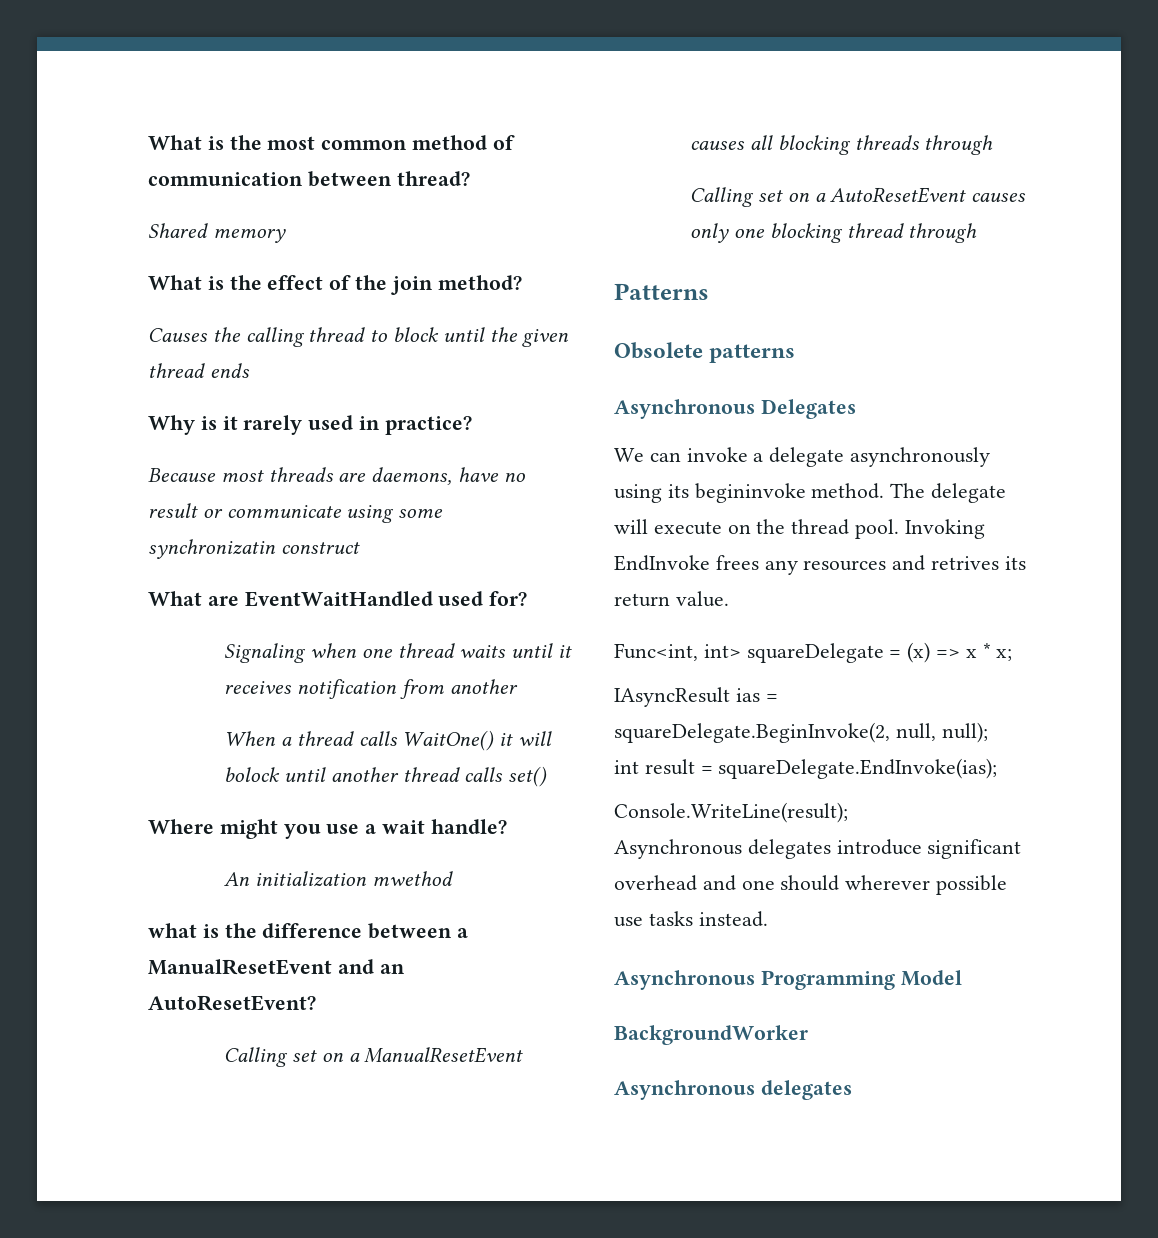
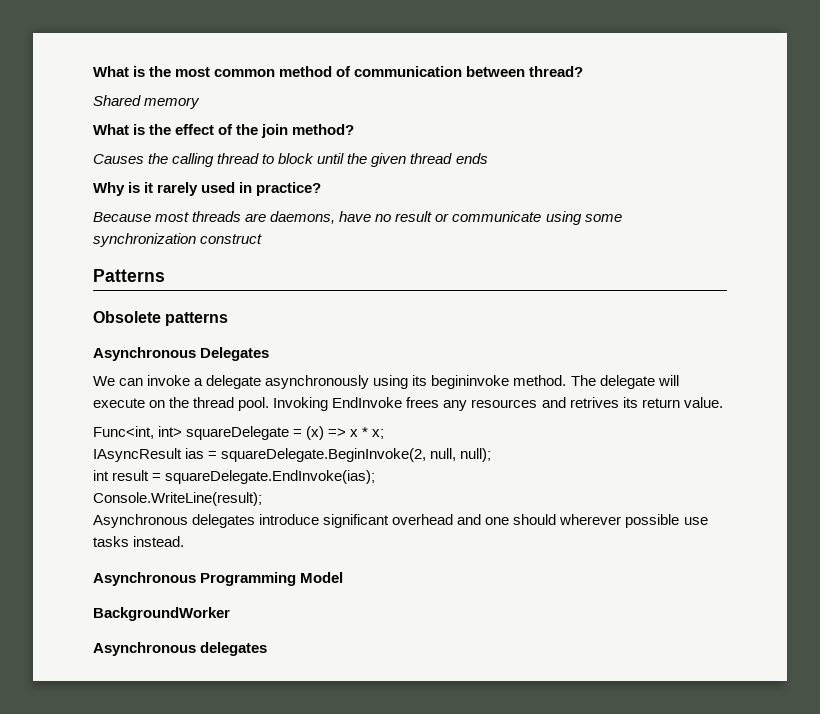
[148,539,276,559] synchronizatin -> [93,233,196,247] synchronization
[148,591,528,607] [224,643,573,663] [224,679,518,699] [224,730,553,751] [224,766,548,787] [148,819,507,839] [224,871,453,887] [148,923,469,939] [148,959,405,975] [148,995,316,1011] [224,1047,524,1067] [690,135,994,155] [690,187,1027,207] [690,223,978,243] // What are EventWaitHandled used for? // Signaling when one thread waits until it receives notification from another // When a thread calls WaitOne() it will bolock until another thread calls set() // Where might you use a wait handle? // An initialization mwethod // what is the difference between a ManualResetEvent and an AutoResetEvent? // Calling set on a ManualResetEvent causes all blocking threads through // Calling set on a AutoResetEvent causes only one blocking thread through -> (263, 239) none

